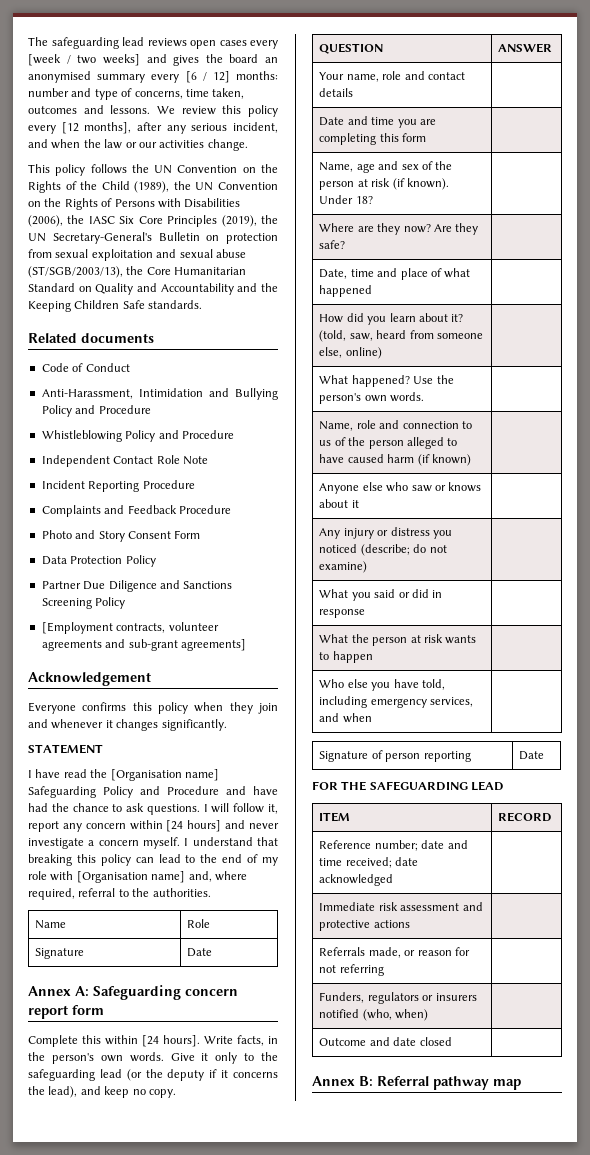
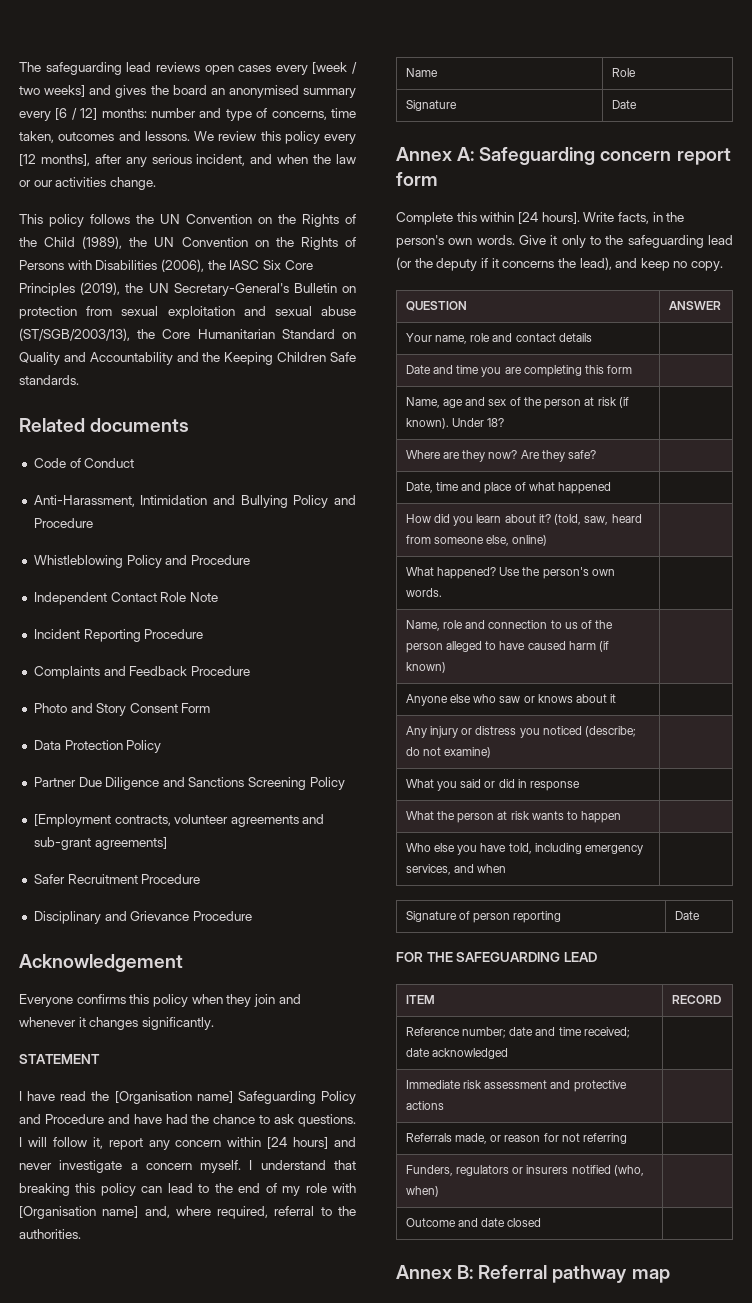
(246, 645) none -> [33,874,201,884] [33,911,252,924] // Safer Recruitment Procedure // Disciplinary and Grievance Procedure

